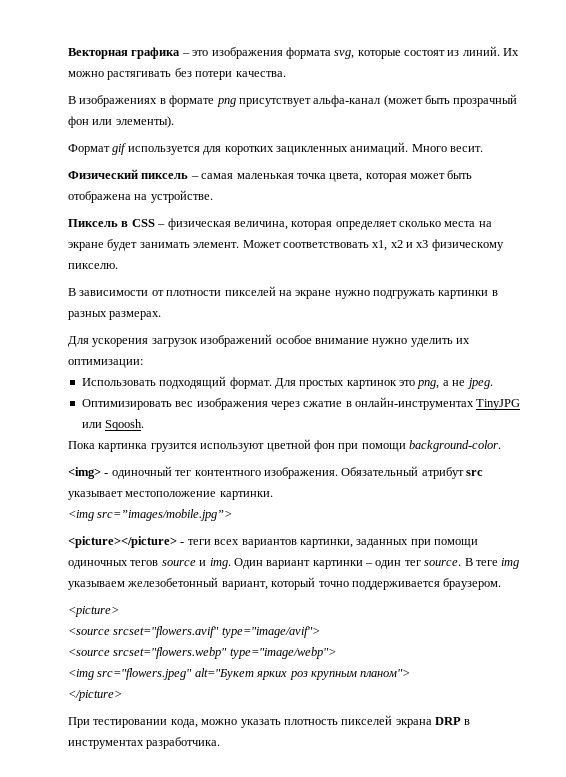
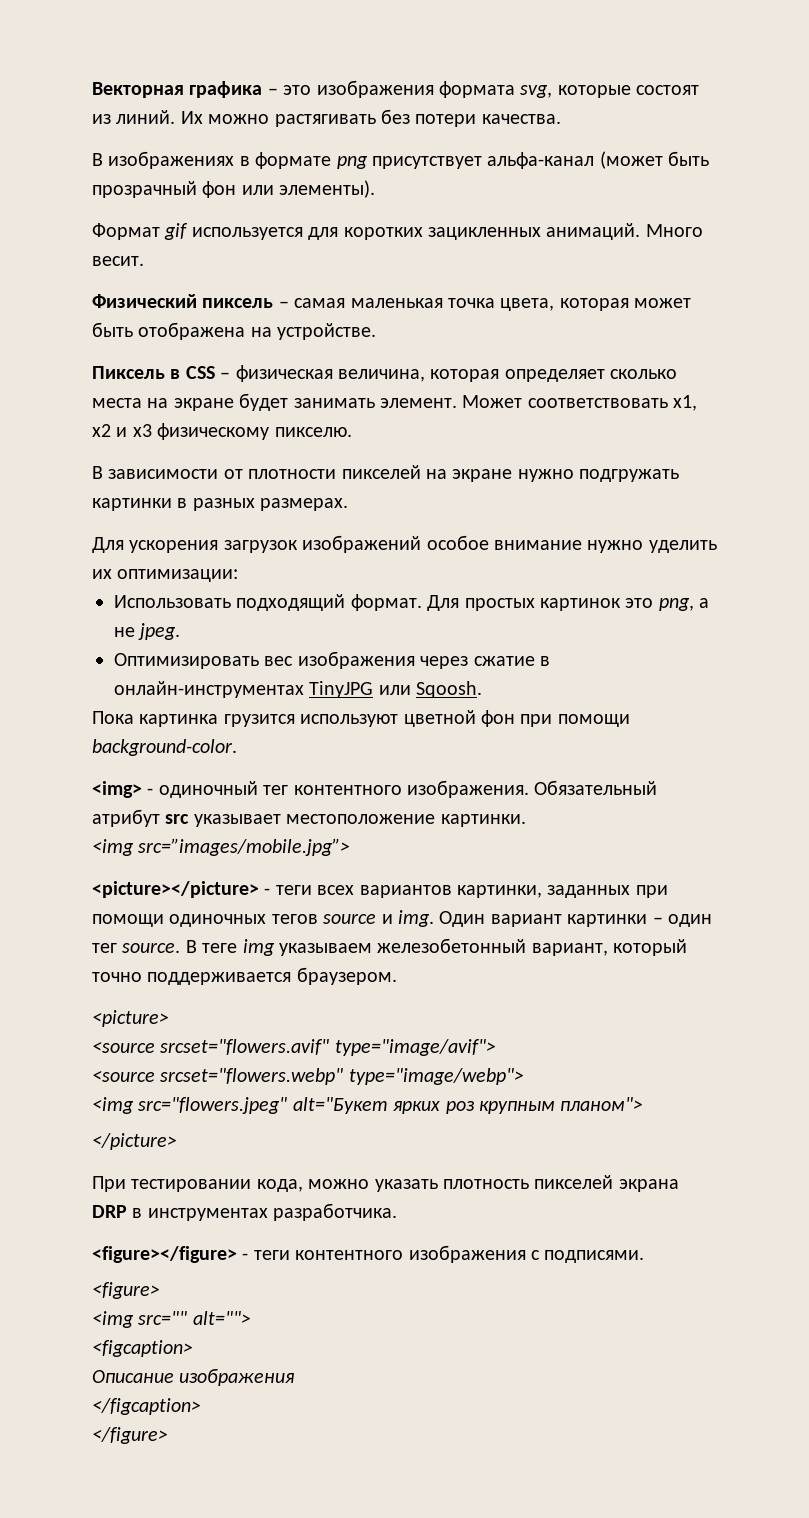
(221, 743) none -> [92,1245,645,1263] [92,1282,160,1299] [92,1311,251,1328] [92,1340,193,1357] [92,1368,295,1386] [92,1398,201,1415] [92,1427,168,1444] // <figure></figure> - теги контентного изображения с подписями. // <figure> // <img src="" alt=""> // <figcaption> // Описание изображения // </figcaption> // </figure>

